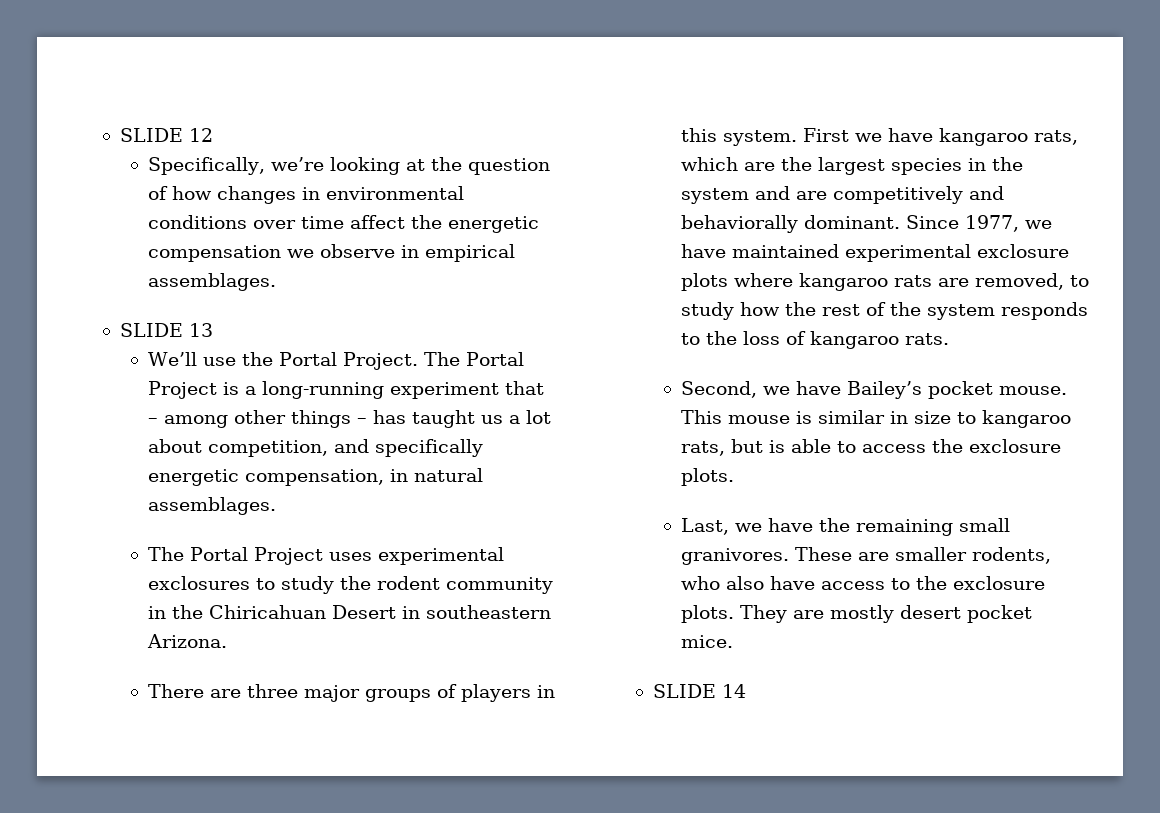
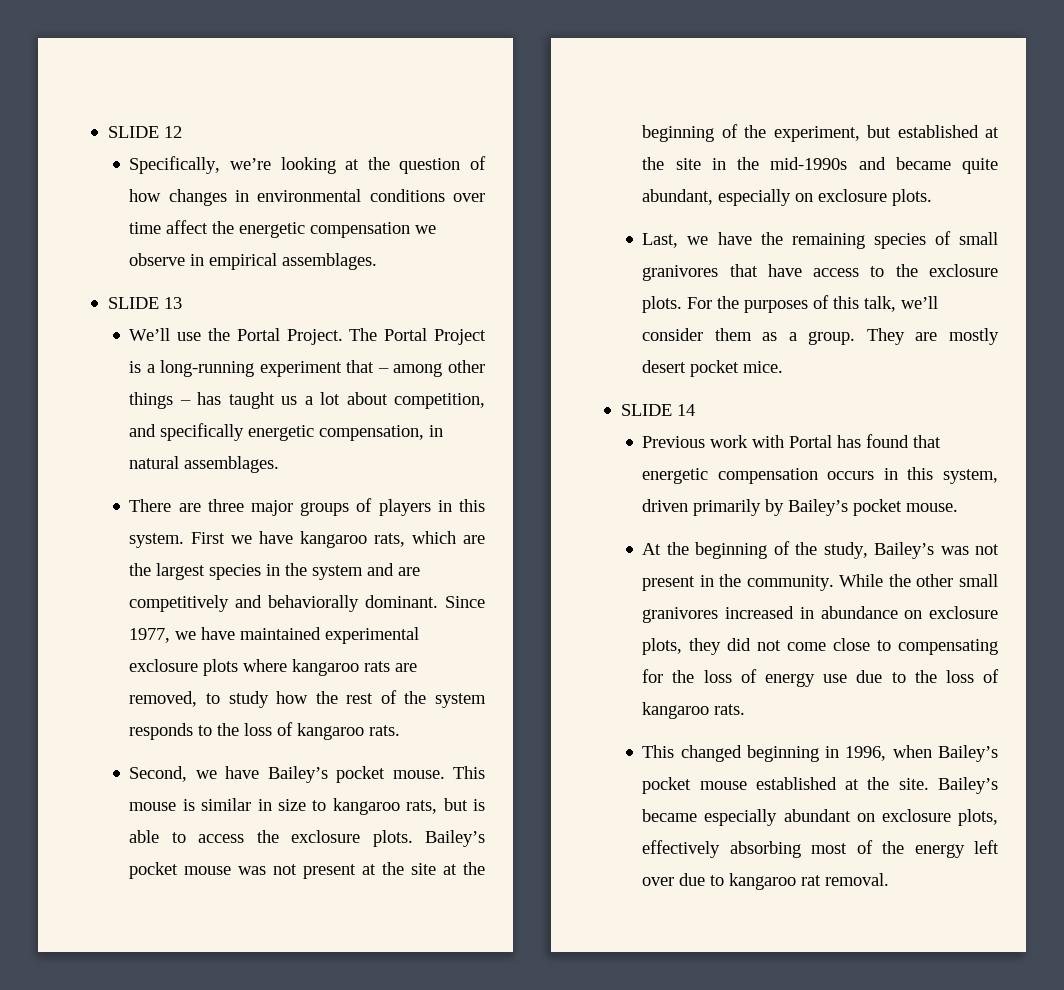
[147,547,504,565] [147,576,553,594] [147,605,551,619] [146,634,227,648] // The Portal Project uses experimental exclosures to study the rodent community in the Chiricahuan Desert in southeastern Arizona. -> (280, 464) none
(734, 477) none -> [425,830,485,847] [129,862,485,879] [642,124,999,142] [642,157,998,174] [642,189,933,206] Bailey’s pocket mouse was not present at the site at the beginning of the experiment, but established at the site in the mid-1990s and became quite abundant, especially on exclosure plots.
[958,518,1010,532] [680,547,1051,565] [680,576,764,590] small granivores. These are smaller rodents, who also -> [873,231,998,249] [642,264,758,281] species of small granivores that
(734, 614) none -> [687,295,939,313] [642,328,856,345] For the purposes of this talk, we’ll consider them as a group.
(746, 691) none -> [642,434,942,448] [642,467,998,484] [642,499,959,516] [642,541,1000,559] [642,574,998,591] [642,606,998,623] [642,638,998,655] [642,669,999,687] [642,702,746,719] [642,745,998,762] [642,777,998,794] [642,809,998,826] [642,840,999,858] [642,873,890,890] // Previous work with Portal has found that energetic compensation occurs in this system, driven primarily by Bailey’s pocket mouse. // At the beginning of the study, Bailey’s was not present in the community. While the other small granivores increased in abundance on exclosure plots, they did not come close to compensating for the loss of energy use due to the loss of kangaroo rats. // This changed beginning in 1996, when Bailey’s pocket mouse established at the site. Bailey’s became especially abundant on exclosure plots, effectively absorbing most of the energy left over due to kangaroo rat removal.

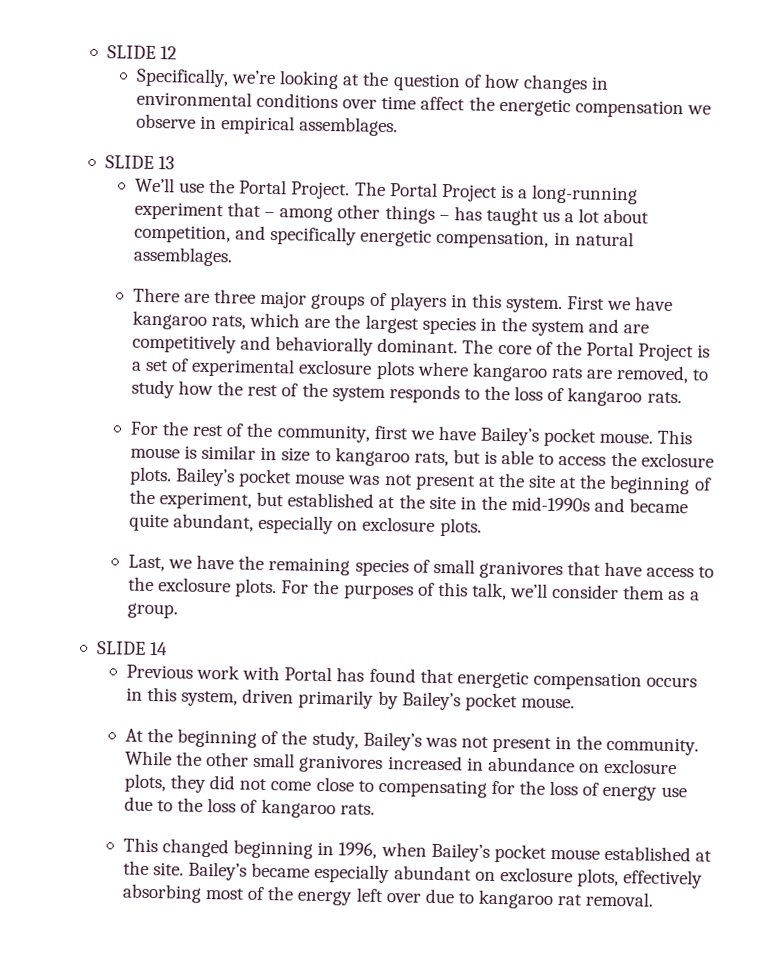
[445,596,485,608] [129,627,322,643] Since 1977, we have maintained -> [462,339,711,362] [130,358,190,372] The core of the Portal Project is a set of
[129,766,188,782] Second, -> [129,421,409,443] For the rest of the community, first
[866,328,999,345] [642,360,784,377] They are mostly desert pocket mice. -> (178, 610) none

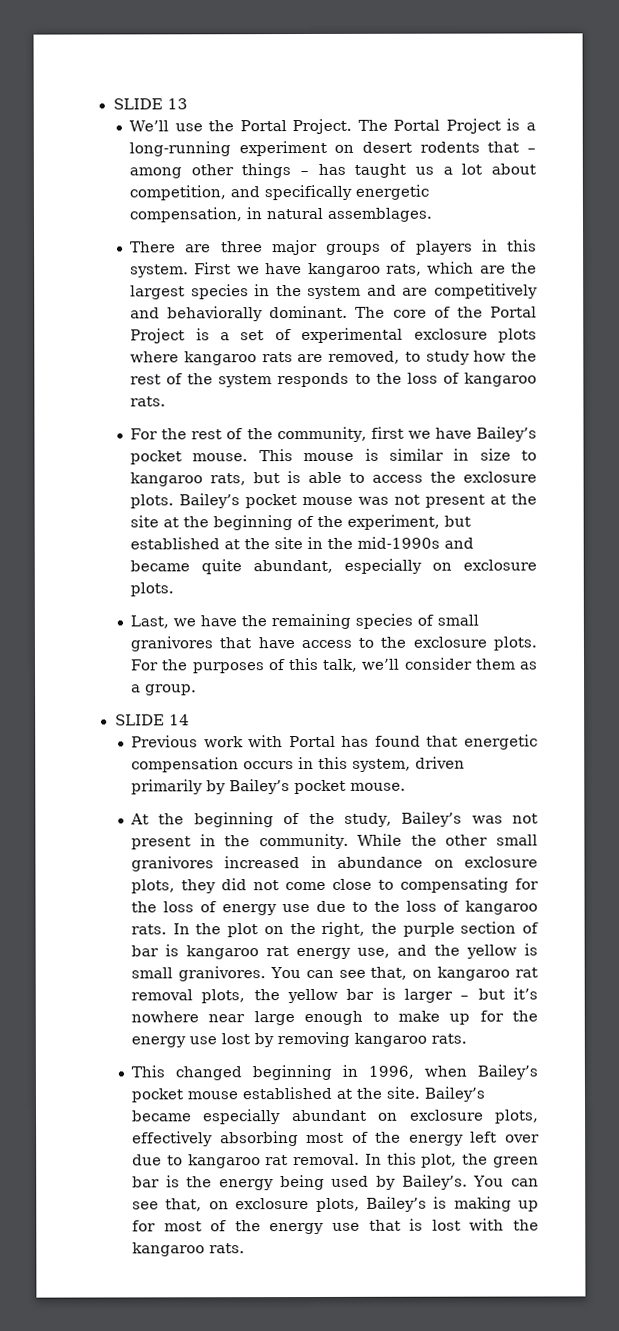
[106,45,178,60] [135,67,610,94] [135,90,711,119] [135,113,399,137] [104,155,154,169] SLIDE 12 // Specifically, we’re looking at the question of how changes in environmental conditions over time affect the energetic compensation we observe in empirical assemblages. // SLIDE -> [112,98,163,110] SLIDE
(224, 211) none -> [334,141,480,153] on desert rodents
(375, 809) none -> [172,921,539,938] [131,943,539,960] [131,966,538,982] [131,987,538,1004] [131,1010,538,1026] [131,1031,468,1048] In the plot on the right, the purple section of bar is kangaroo rat energy use, and the yellow is small granivores. You can see that, on kangaroo rat removal plots, the yellow bar is larger – but it’s nowhere near large enough to make up for the energy use lost by removing kangaroo rats.
(654, 899) none -> [364,1152,540,1168] [132,1174,540,1191] [132,1196,539,1212] [132,1218,539,1235] [132,1242,246,1257] In this plot, the green bar is the energy being used by Bailey’s. You can see that, on exclosure plots, Bailey’s is making up for most of the energy use that is lost with the kangaroo rats.

